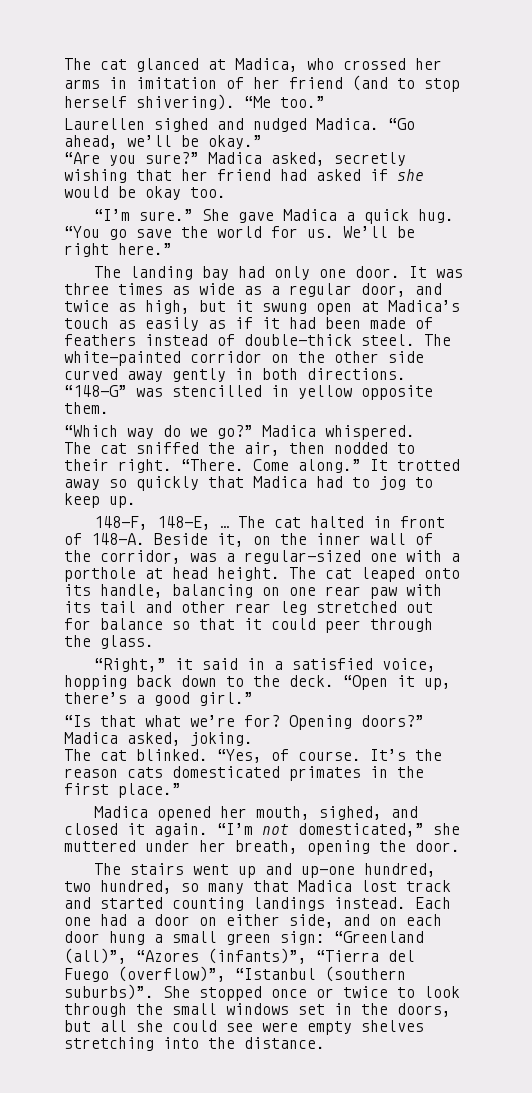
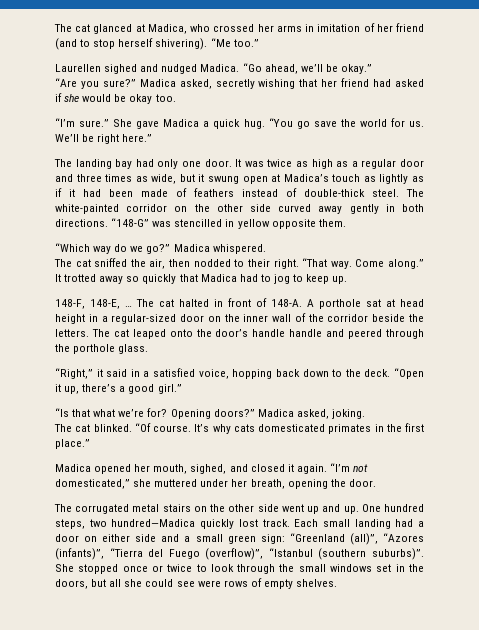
[64,283,442,297] [64,300,190,314] three times as wide as a regular door, and twice as high, -> [267,159,425,169] [55,174,177,184] twice as high as a regular door and three times as wide,
[145,317,199,331] easily -> [379,174,409,184] lightly
[181,459,244,471] “There. -> [302,258,352,269] “That way.
[154,533,244,547] Beside it, -> [307,299,424,309] [55,314,205,324] A porthole sat at head height in a regular-sized door
[100,550,460,564] [64,567,460,582] [64,584,442,599] [64,601,433,615] [64,618,433,633] [64,635,91,647] corridor, was a regular-sized one with a porthole at head height. The cat leaped onto its handle, balancing on one rear paw with its tail and other rear leg stretched out for balance so that it could peer through the -> [327,314,425,322] [55,329,425,339] [55,344,116,354] corridor beside the letters. The cat leaped onto the door’s handle handle and peered through the porthole
[217,749,442,763] [64,768,118,778] “Yes, of course. It’s the reason -> [134,423,231,434] “Of course. It’s why
[129,863,436,878] [64,880,451,894] [64,897,451,911] [64,917,91,926] stairs went up and up—one hundred, two hundred, so many that Madica lost track and started counting landings instead. Each one -> [75,504,424,514] [55,519,391,529] corrugated metal stairs on the other side went up and up. One hundred steps, two hundred—Madica quickly lost track. Each small landing
[289,914,442,928] [64,931,145,945] side, and on each door hung -> [135,534,180,542] side and
[307,1020,424,1035] [64,1037,325,1051] empty shelves stretching into the distance. -> [223,578,338,589] rows of empty shelves.

